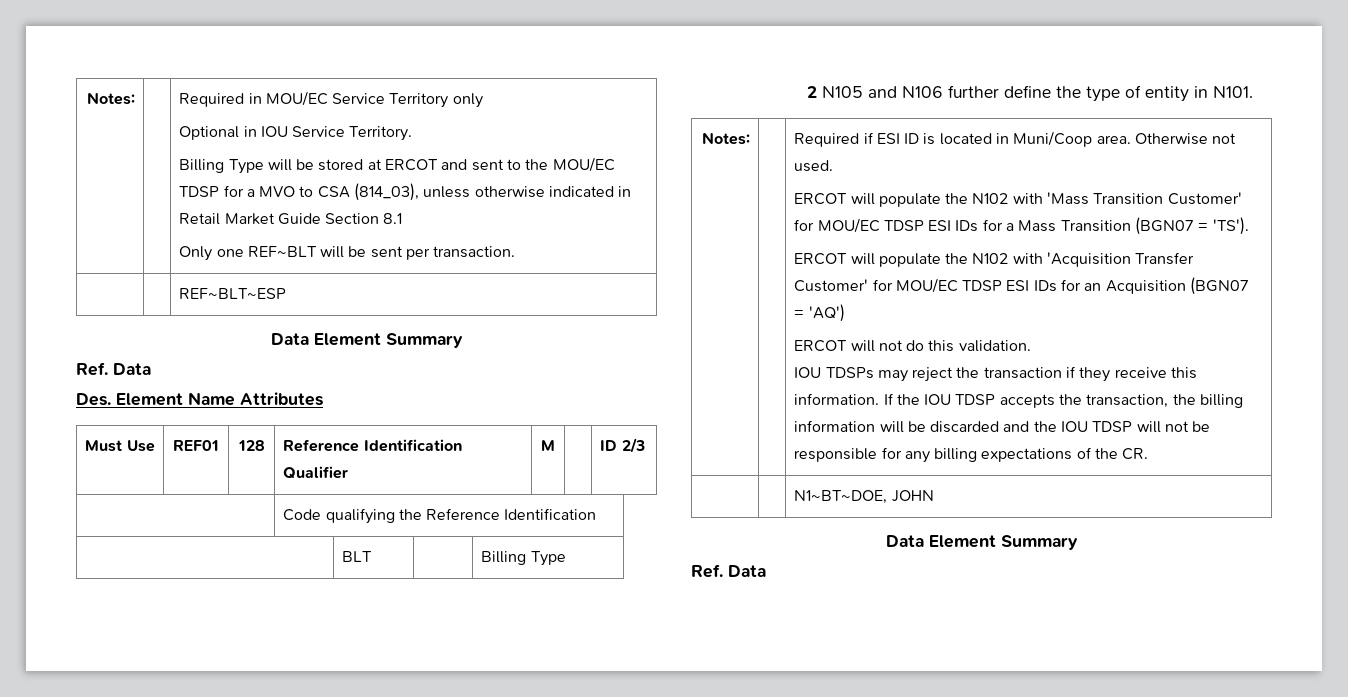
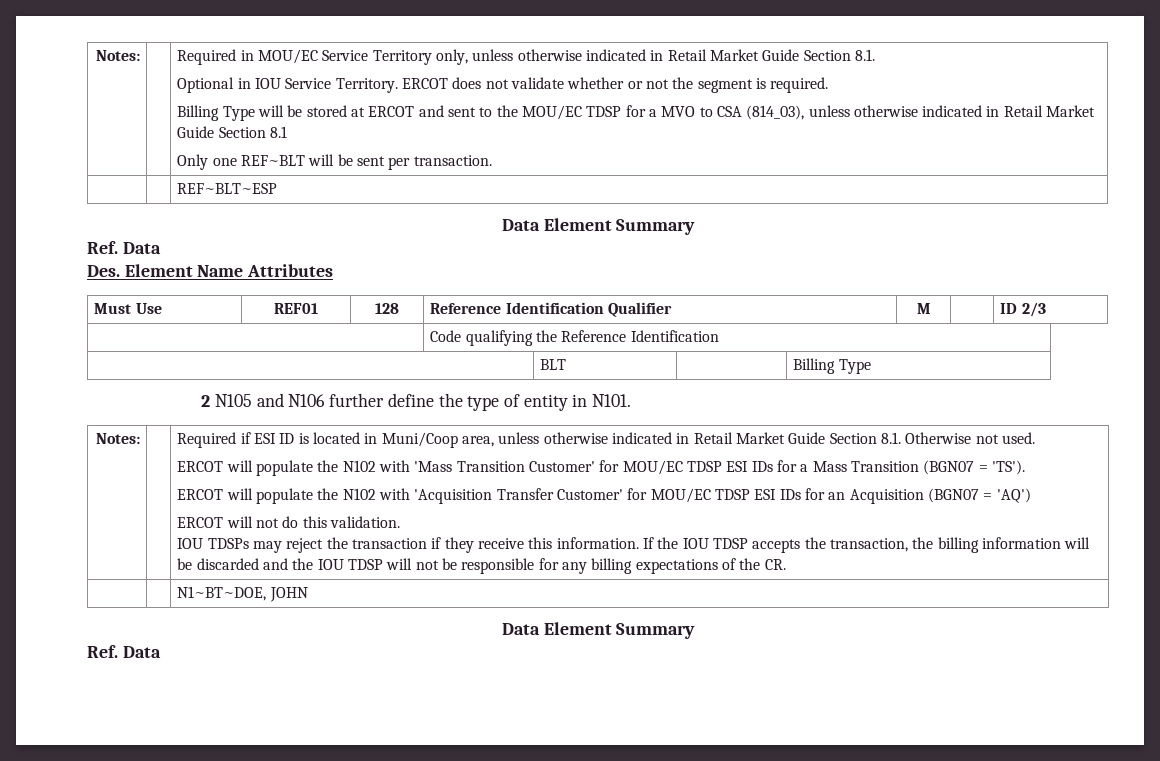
[452,93,483,108] only -> [436,49,875,65] only, unless otherwise indicated in Retail Market Guide Section 8.1.
(413, 133) none -> [402,77,829,93] ERCOT does not validate whether or not the segment is required.
[1096,135,1131,144] area. -> [462,432,901,447] area, unless otherwise indicated in Retail Market Guide Section 8.1.

